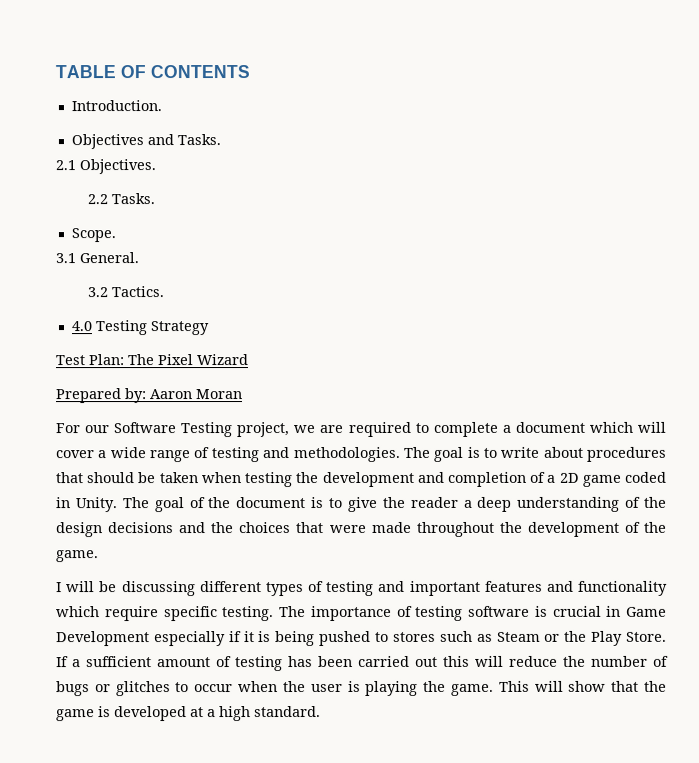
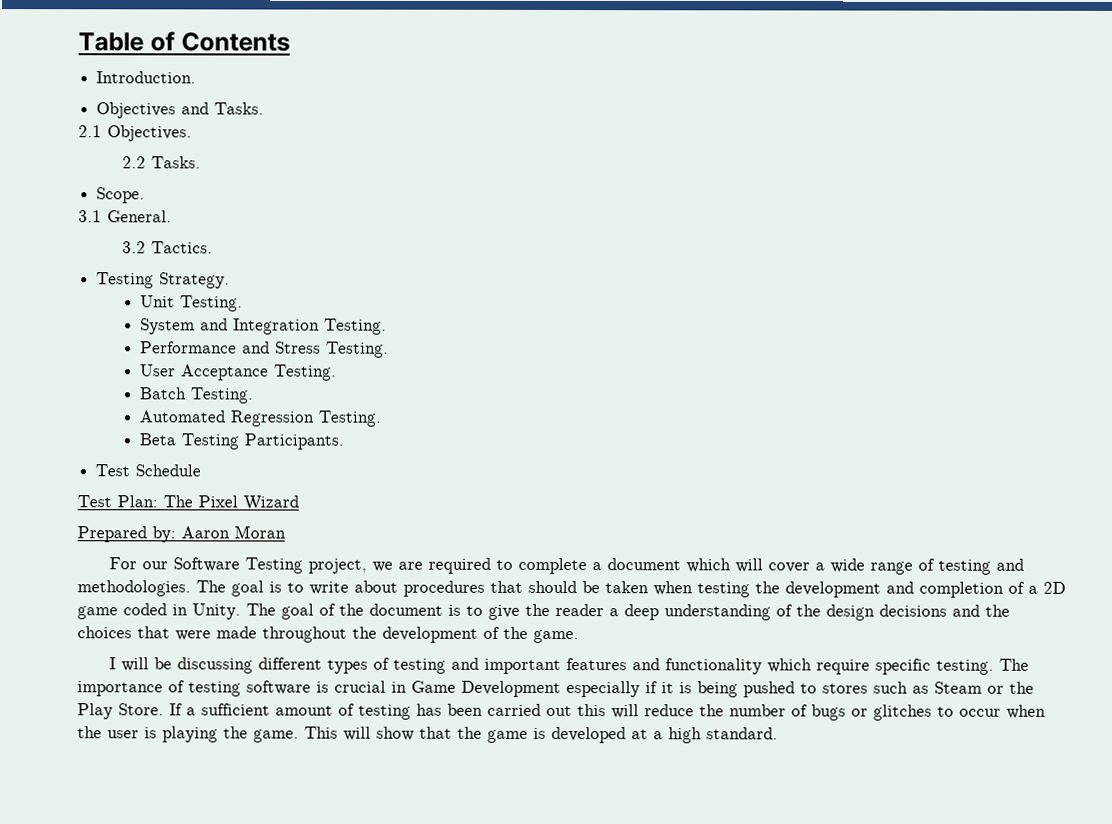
[55,65,250,79] TABLE OF CONTENTS -> [78,31,290,52] Table of Contents
[70,320,209,336] 4.0 Testing Strategy -> [96,272,231,289] [139,295,243,312] [139,318,387,335] [139,341,389,358] [139,364,337,381] [139,387,254,404] [138,410,382,427] [138,433,344,450] [95,464,202,477] Testing Strategy. // Unit Testing. // System and Integration Testing. // Performance and Stress Testing. // User Acceptance Testing. // Batch Testing. // Automated Regression Testing. // Beta Testing Participants. // Test Schedule

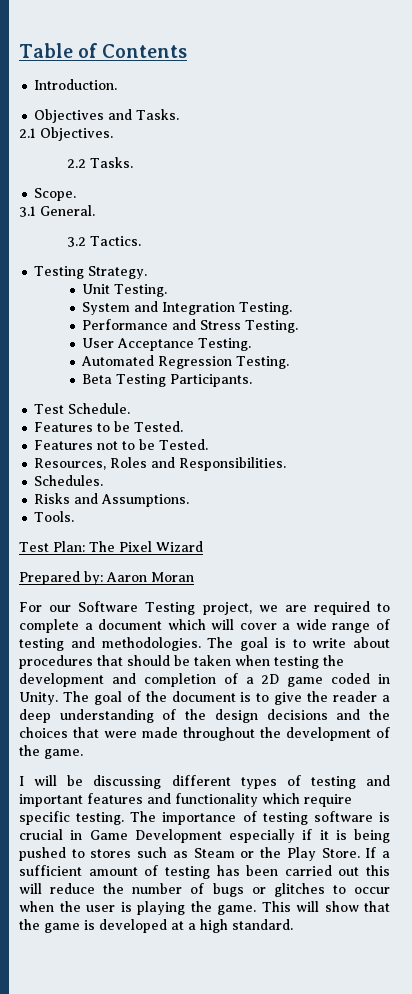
[139,387,254,404] // Batch Testing. -> (252, 344) none
[135,464,202,477] Schedule -> [68,403,131,414] [34,421,184,432] [34,439,209,450] [34,457,287,471] [34,475,104,486] [34,493,190,507] [34,511,75,522] Schedule. // Features to be Tested. // Features not to be Tested. // Resources, Roles and Responsibilities. // Schedules. // Risks and Assumptions. // Tools.

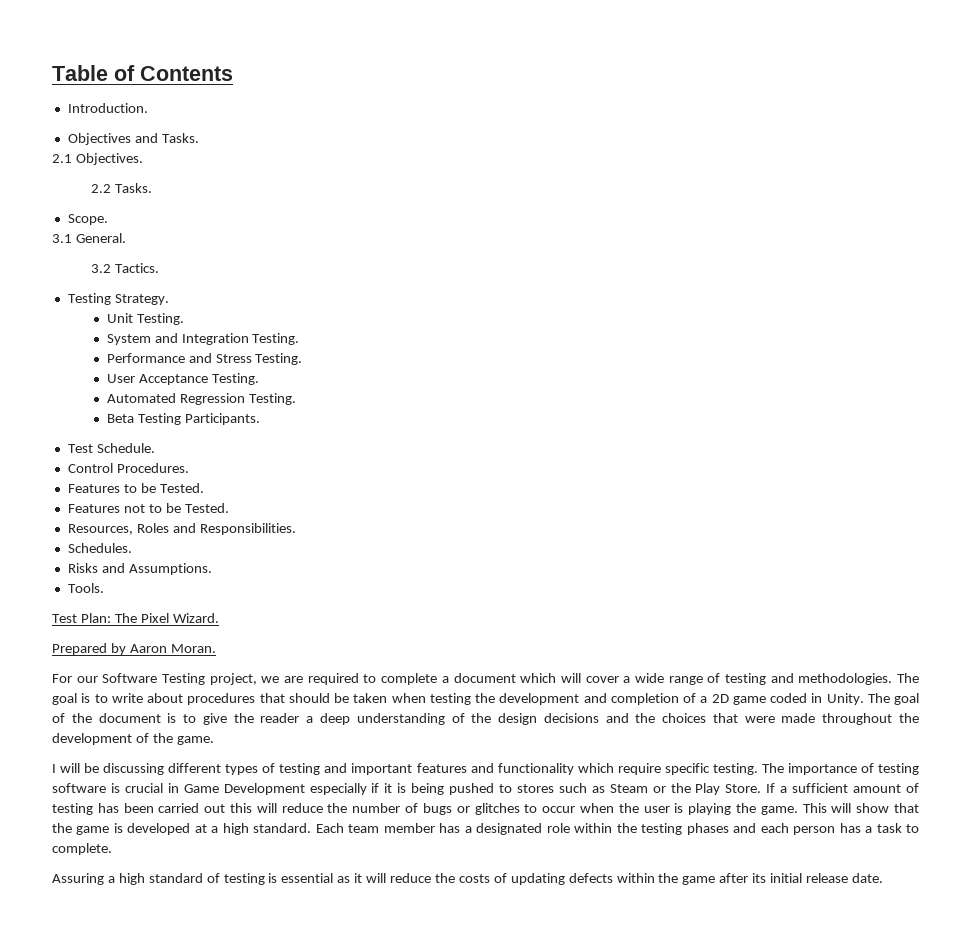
(131, 408) none -> [67,463,189,473] // Control Procedures.
[155,541,203,552] Wizard -> [172,613,219,623] Wizard.
[84,571,194,585] by: Aaron Moran -> [110,643,216,655] by Aaron Moran.
(293, 924) none -> [315,823,920,835] [52,843,112,855] [52,873,883,885] Each team member has a designated role within the testing phases and each person has a task to complete. // Assuring a high standard of testing is essential as it will reduce the costs of updating defects within the game after its initial release date.

